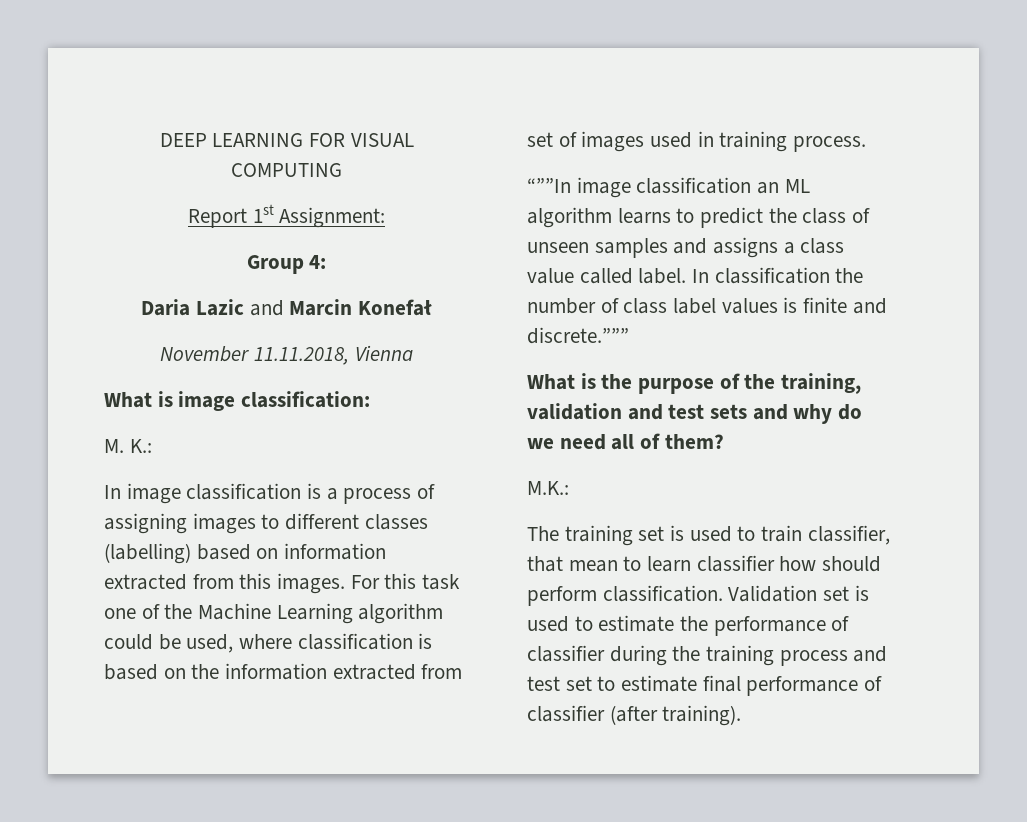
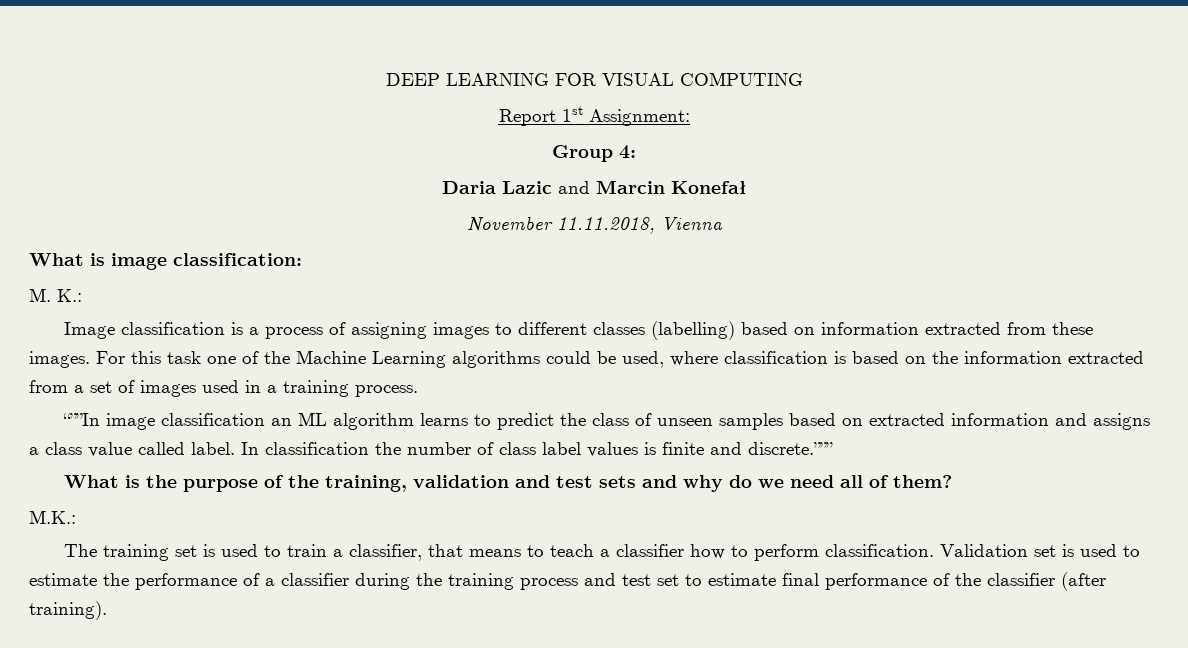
[104,483,181,504] In image -> [63,322,115,339] Image
[239,573,272,589] this -> [1051,322,1093,335] these
[358,603,444,624] algorithm -> [452,351,540,368] algorithms
(463, 671) none -> [74,385,84,393] a
(714, 139) none -> [267,385,277,393] a
(668, 248) none -> [788,413,1049,426] based on extracted information
(803, 533) none -> [332,549,343,557] a
[568,556,692,572] mean to learn -> [468,544,610,557] means to teach a
[822,556,882,572] should -> [730,545,748,557] to
(850, 623) none -> [265,578,275,586] a
(883, 683) none -> [955,573,981,586] the

